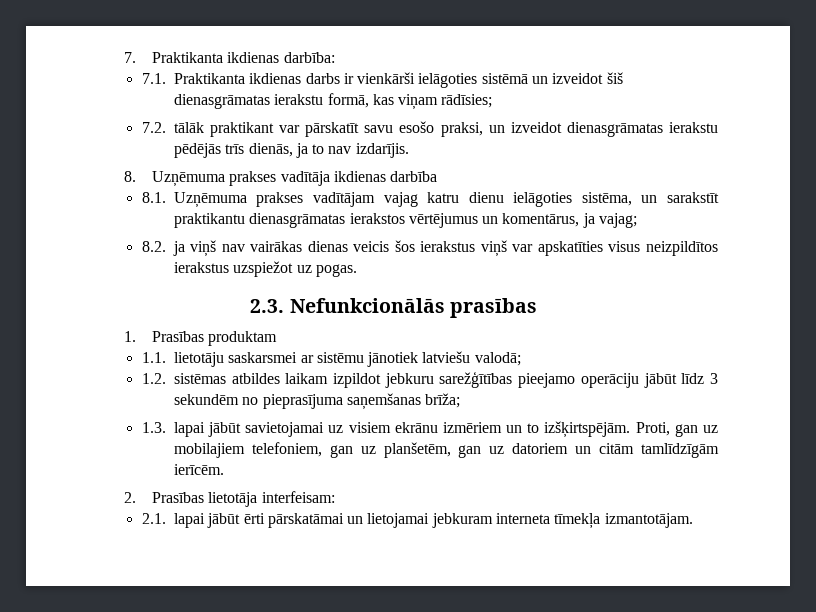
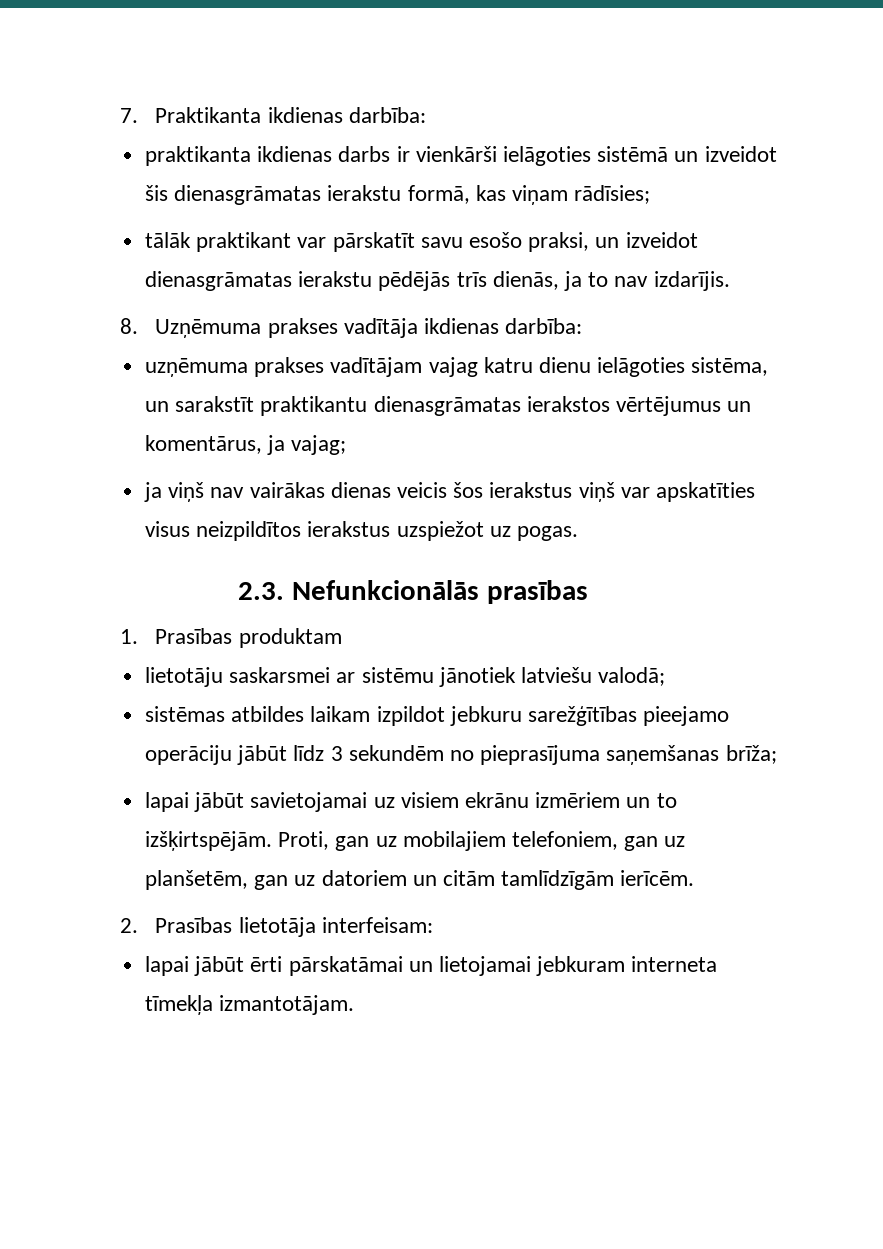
[141,73,245,84] 7.1. Praktikanta -> [144,146,251,166] praktikanta
[606,72,623,84] šiš -> [144,185,168,201] šis
[141,122,166,133] 7.2. -> (651, 194) none
[390,171,438,182] [141,192,247,208] darbība // 8.1. Uzņēmuma -> [505,318,583,334] [144,358,248,377] darbība: // uzņēmuma
[141,241,166,252] 8.2. -> (347, 445) none
[141,352,166,363] 1.1. -> (342, 638) none
[141,373,166,384] 1.2. -> (666, 676) none
[141,422,166,433] 1.3. -> (777, 754) none
[141,513,166,524] 2.1. -> (433, 925) none

